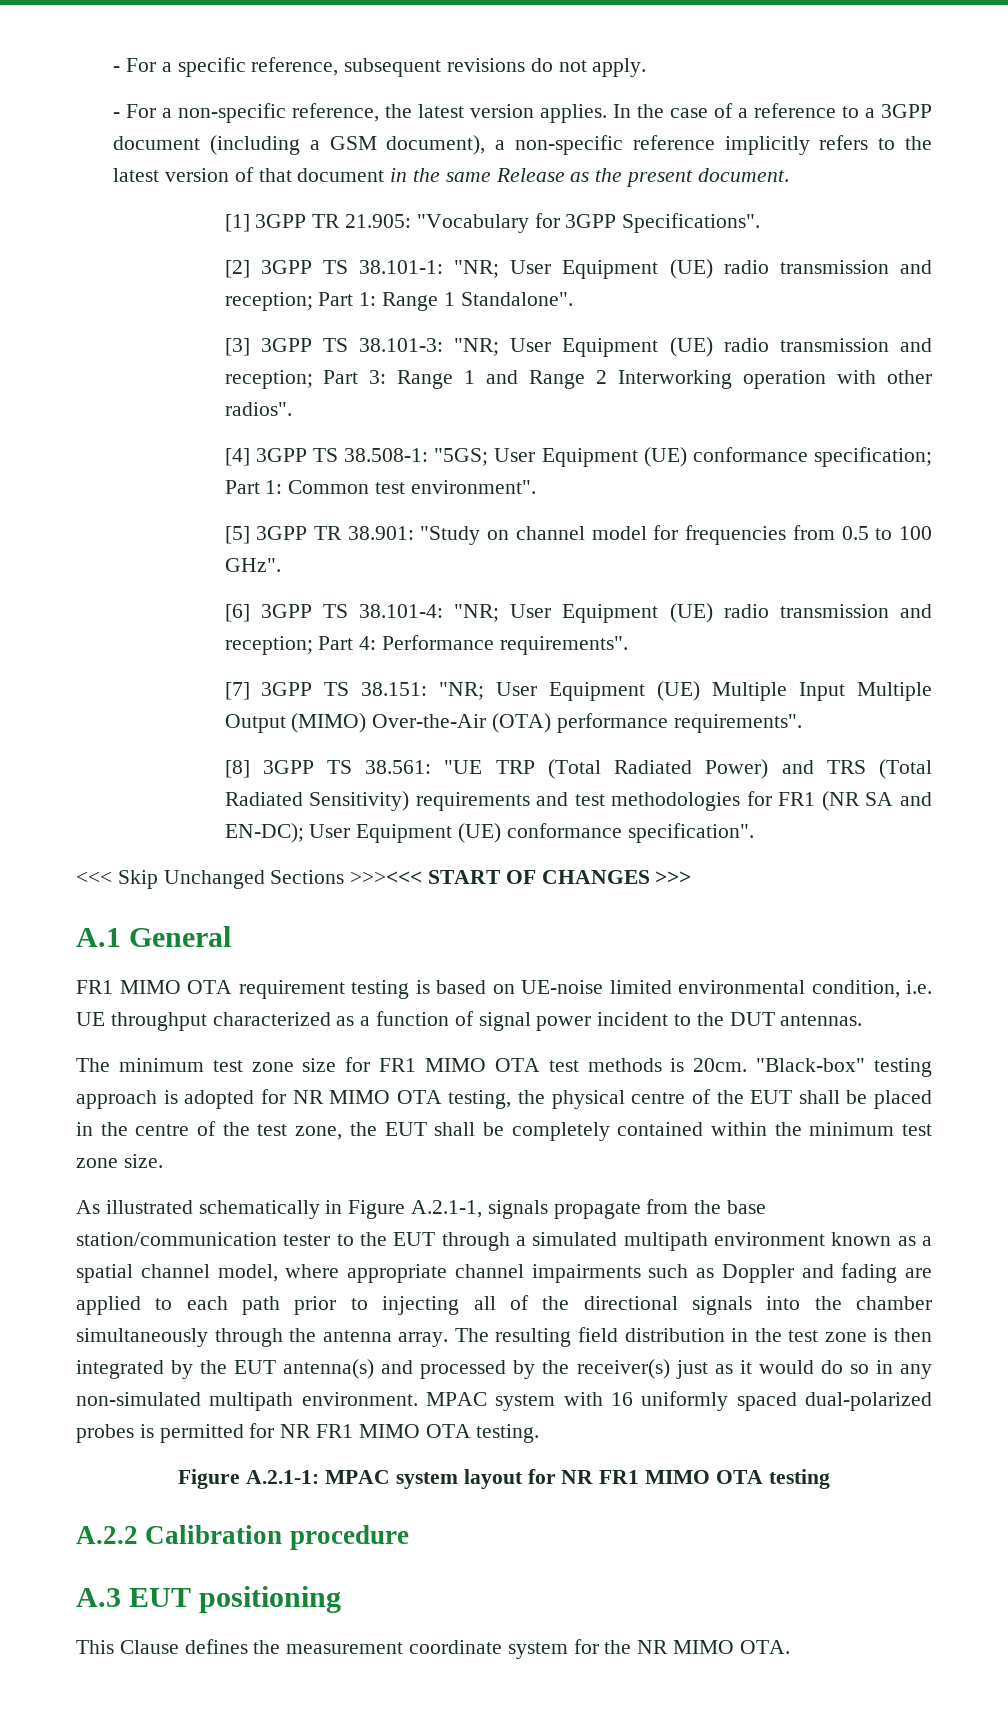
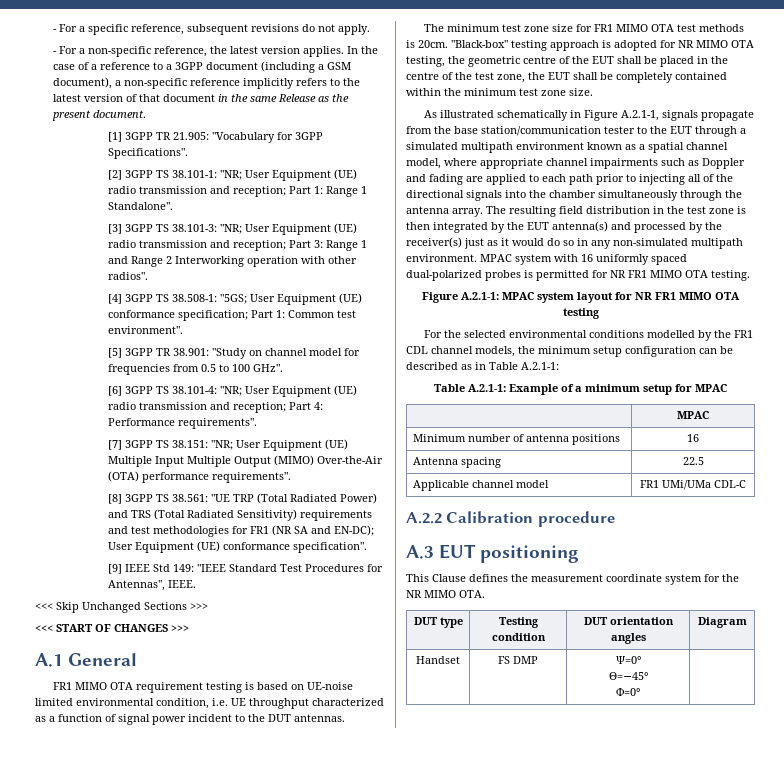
(754, 833) none -> [108,564,384,574] [108,580,197,591] // [9] IEEE Std 149: "IEEE Standard Test Procedures for Antennas", IEEE.
[350,871,423,884] >>><<< -> [190,603,208,610] [35,625,53,632] >>> // <<<
[551,1090,625,1109] physical -> [468,56,520,67] geometric
(830, 1479) none -> [423,330,753,341] [406,346,733,357] [406,362,559,370] [434,384,727,395] [677,411,709,419] [413,434,621,445] [687,434,699,442] [413,457,502,468] [682,457,704,465] [413,480,550,491] [640,480,746,490] // For the selected environmental conditions modelled by the FR1 CDL channel models, the minimum setup configuration can be described as in Table A.2.1-1: // Table A.2.1-1: Example of a minimum setup for MPAC // | MPAC // Minimum number of antenna positions | 16 // Antenna spacing | 22.5 // Applicable channel model | FR1 UMi/UMa CDL-C
(790, 1647) none -> [413,617,463,628] [498,617,539,628] [491,633,546,641] [583,617,674,625] [610,633,646,644] [697,617,747,628] [416,656,460,664] [498,656,538,664] [615,656,641,664] [608,672,648,680] [616,688,640,696] // DUT type | Testing condition | DUT orientation angles | Diagram // Handset | FS DMP | Ψ=0° // Θ=−45° // Φ=0° |

